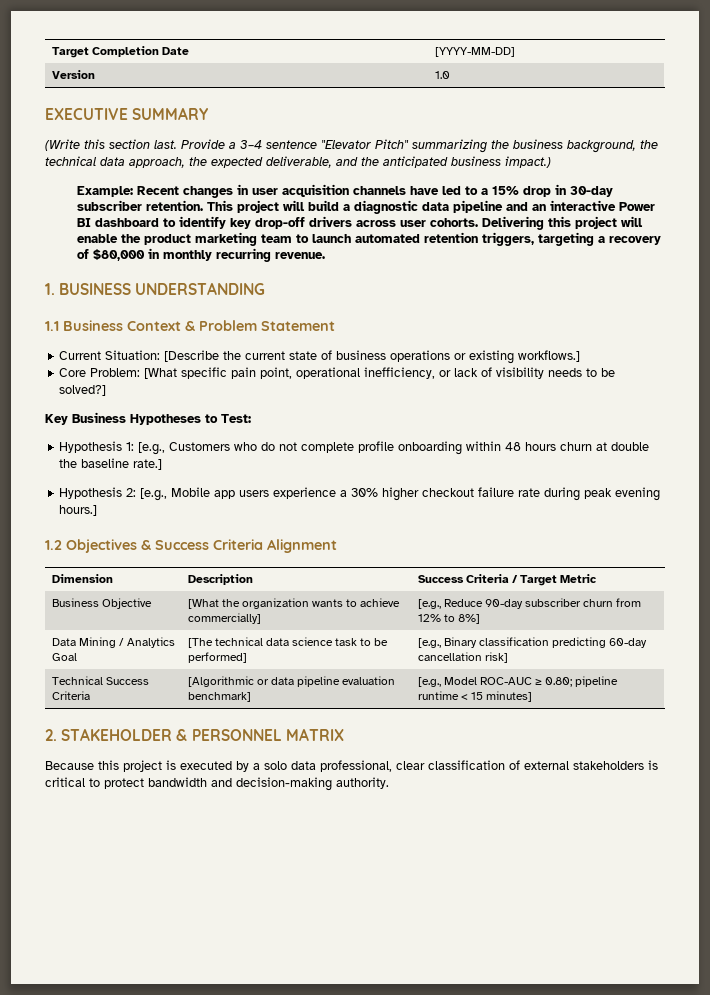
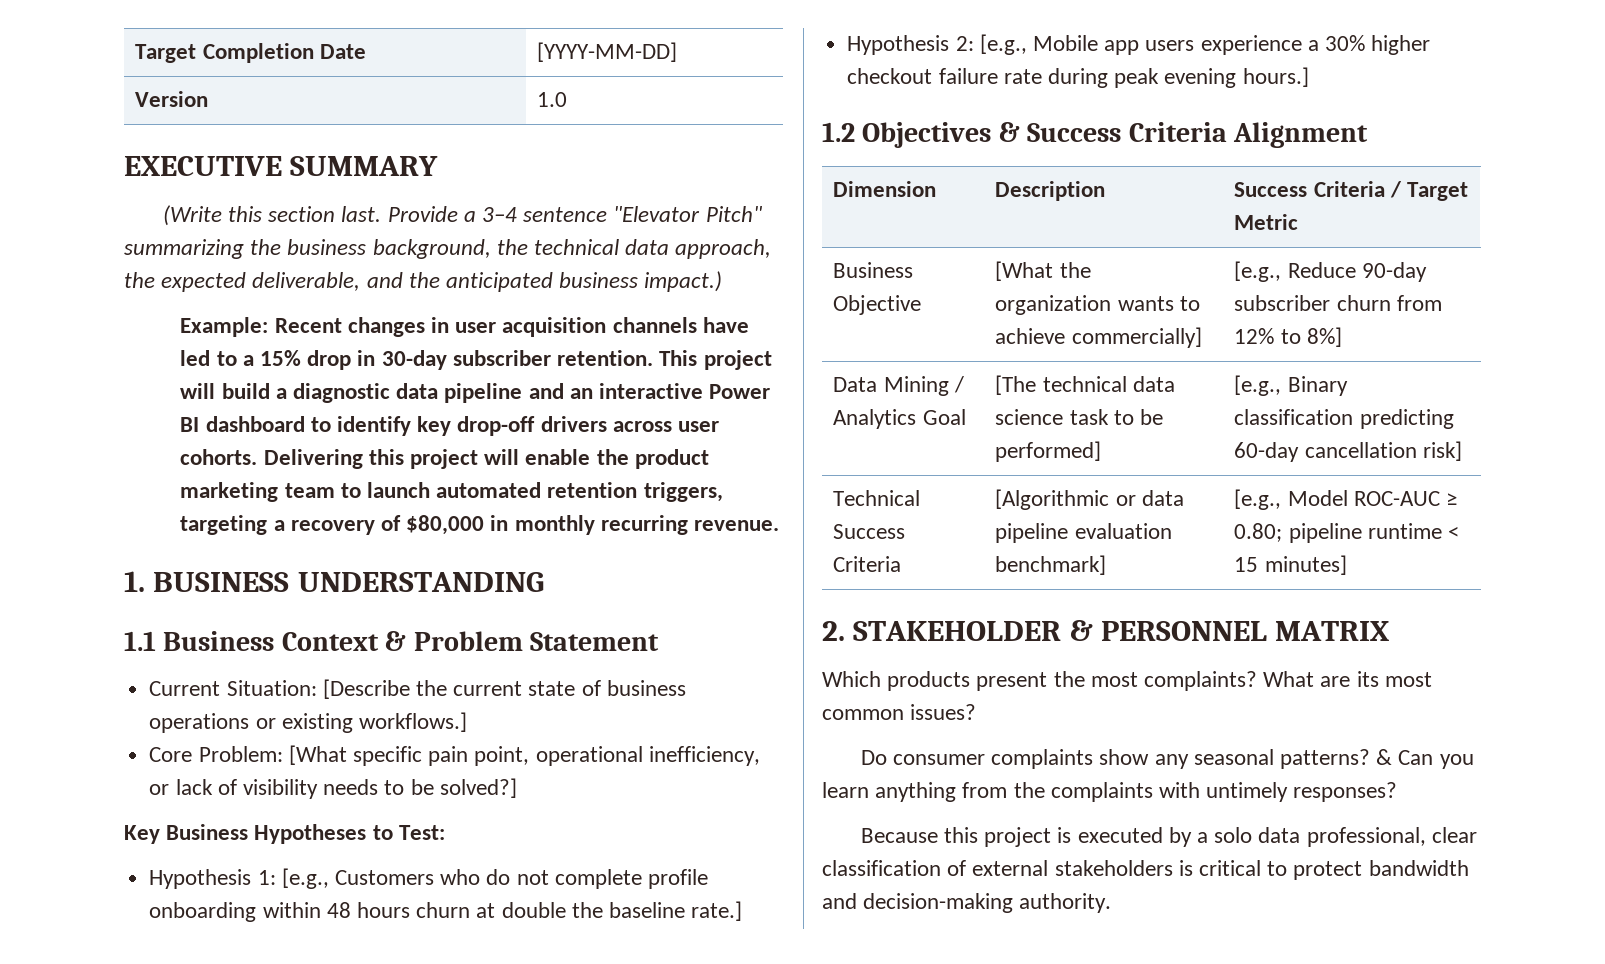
(344, 734) none -> [822,671,1432,691] [822,704,977,720] [860,749,1474,769] [822,782,1398,802] // Which products present the most complaints? What are its most common issues? // Do consumer complaints show any seasonal patterns? & Can you learn anything from the complaints with untimely responses?

